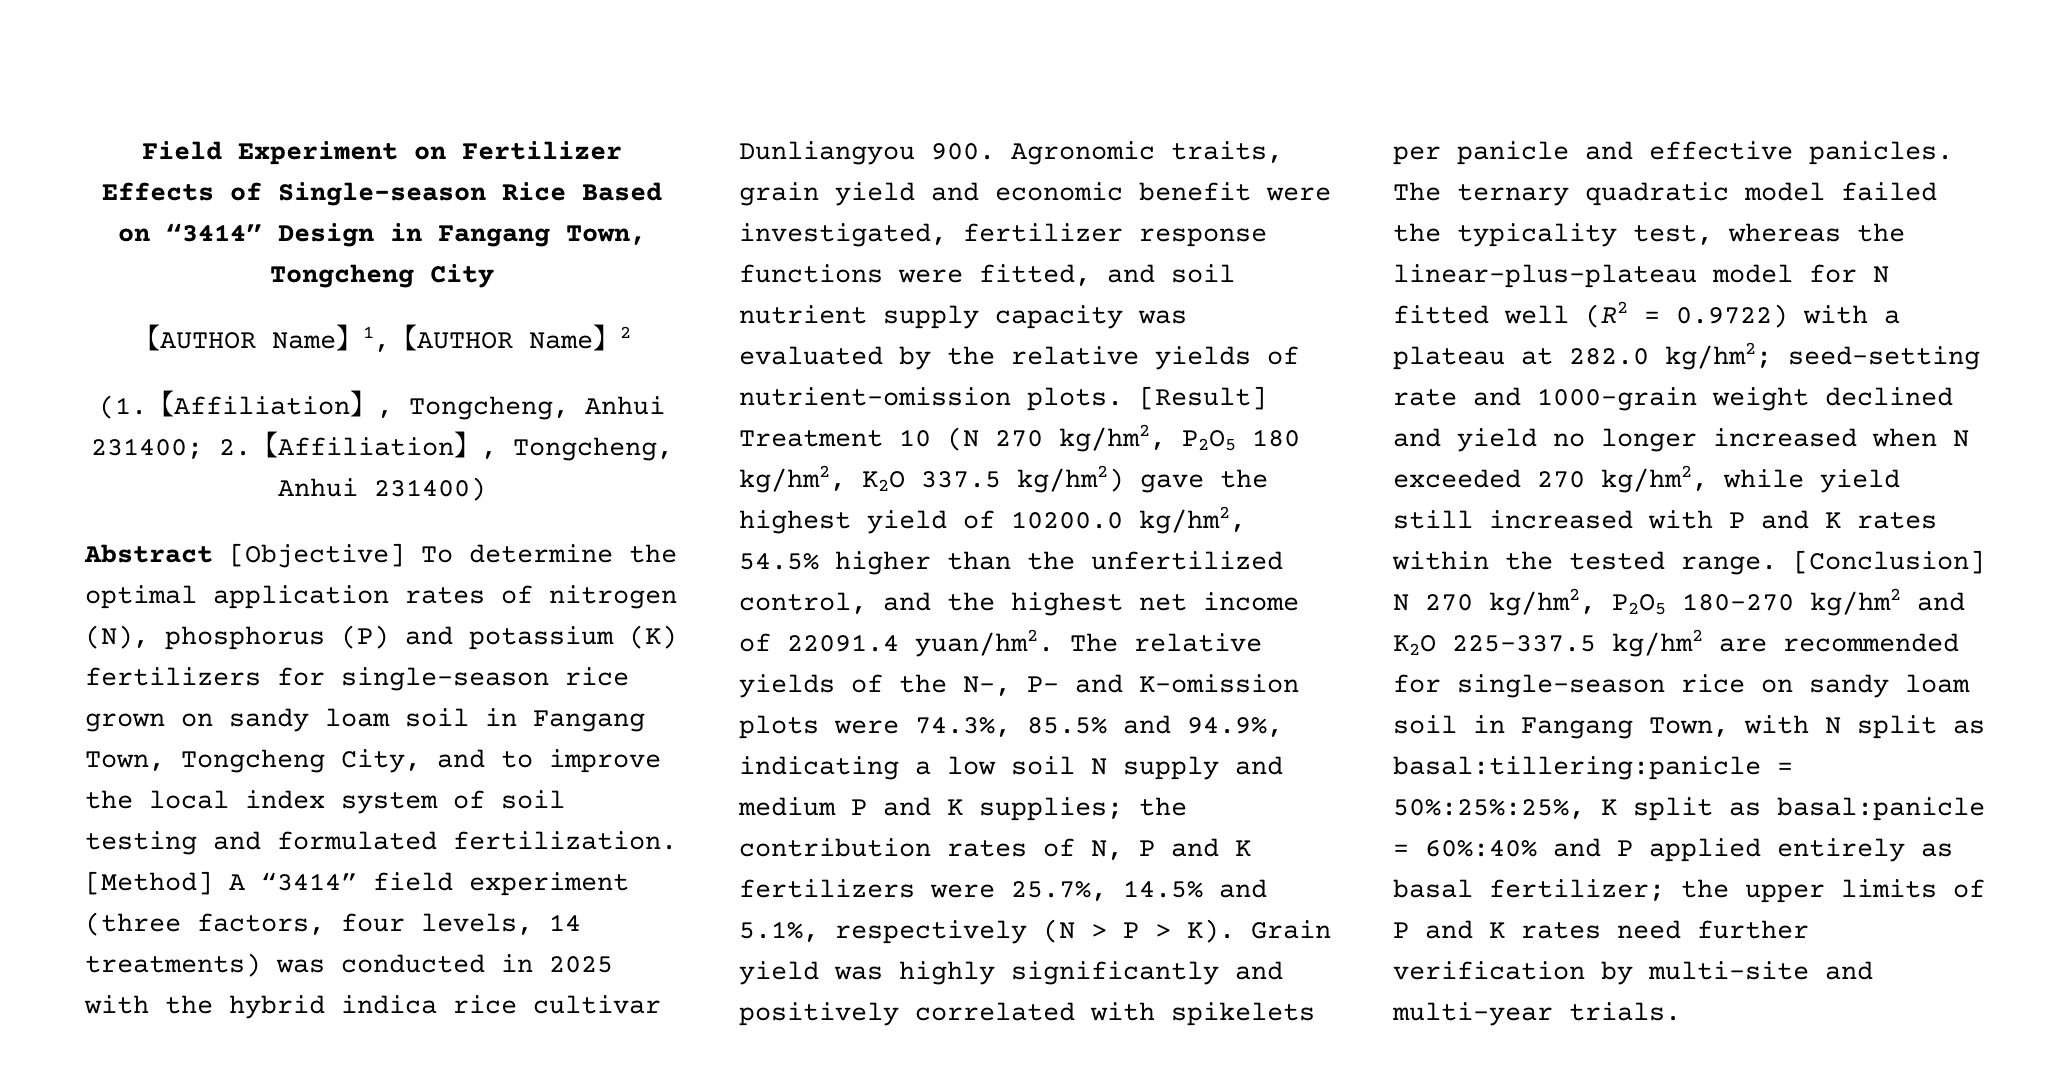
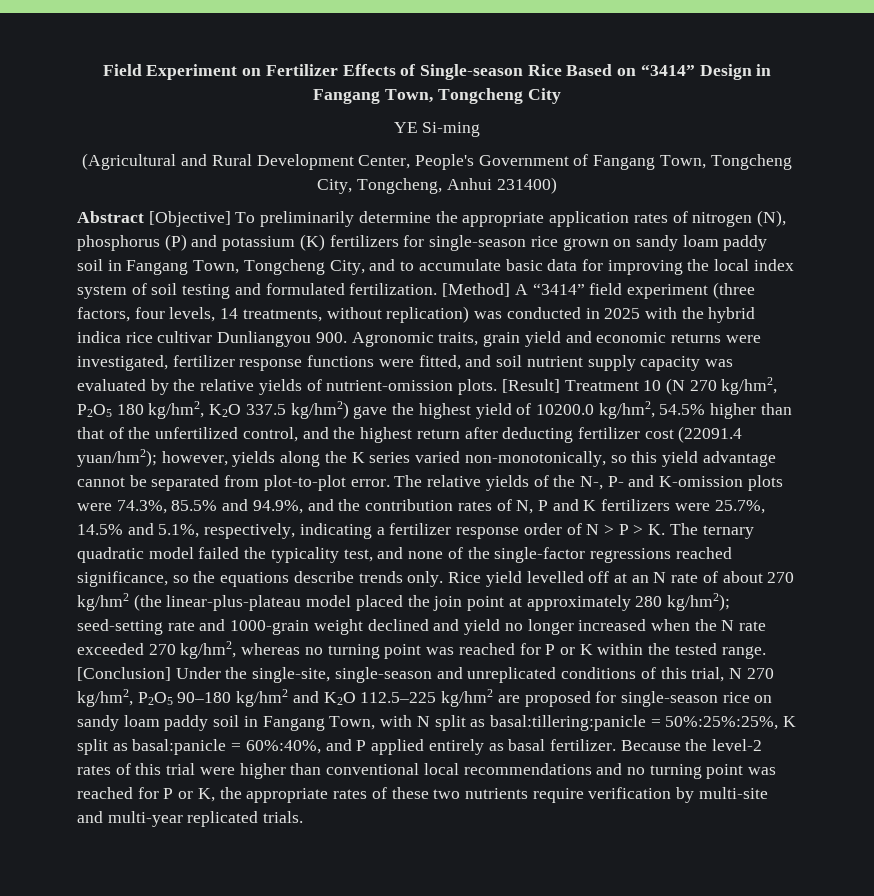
[132,324,631,352] [98,390,665,420] [90,431,497,459] 【AUTHOR Name】1,【AUTHOR Name】2 // (1.【Affiliation】, Tongcheng, Anhui 231400; 2.【Affiliation】, -> [393,122,481,137] [82,153,792,170] [317,179,353,194] YE Si-ming // (Agricultural and Rural Development Center, People's Government of Fangang Town, Tongcheng City,
(453, 554) none -> [260,211,355,227] preliminarily
[85,585,197,609] optimal -> [462,212,545,227] appropriate
(390, 717) none -> [723,235,768,251] paddy
[549,749,661,773] improve -> [418,259,683,275] accumulate basic data for improving
[85,953,261,977] treatments) -> [242,306,470,323] treatments, without replication)
[1139,182,1251,201] benefit -> [670,333,721,343] returns
(1011, 560) none -> [77,427,124,439] that of
[1139,592,1299,611] [739,629,1054,657] net income of 22091.4 yuan/hm2. -> [416,426,743,443] [77,449,776,467] [77,475,390,491] return after deducting fertilizer cost (22091.4 yuan/hm2); however, yields along the K series varied non-monotonically, so this yield advantage cannot be separated from plot-to-plot error.
[739,756,1283,780] [738,797,1123,821] indicating a low soil N supply and medium P and K supplies; -> [307,499,334,511] and
[835,919,1331,944] [739,961,1283,985] [739,1002,1315,1026] [1393,141,1953,165] respectively (N > P > K). Grain yield was highly significantly and positively correlated with spikelets per panicle and effective panicles. -> [204,523,666,539] respectively, indicating a fertilizer response order of N > P > K.
[1728,223,1905,242] [1393,264,1889,288] [1393,301,1900,328] [1393,342,1772,370] whereas the linear-plus-plateau model for N fitted well (R2 = 0.9722) with a plateau at 282.0 kg/hm2; -> [377,547,732,563] [77,571,795,587] [77,593,730,611] and none of the single-factor regressions reached significance, so the equations describe trends only. Rice yield levelled off at an N rate of about 270 kg/hm2 (the linear-plus-plateau model placed the join point at approximately 280 kg/hm2);
[1953,430,1969,447] [1393,465,1900,493] [1393,510,1937,529] N exceeded 270 kg/hm2, while yield still increased with P and K rates -> [694,619,767,631] [77,641,593,659] the N rate exceeded 270 kg/hm2, whereas no turning point was reached for P or K
(1985, 562) none -> [175,667,725,683] Under the single-site, single-season and unreplicated conditions of this trial,
[1682,593,1794,611] 180–270 -> [177,692,232,703] 90–180
[1452,635,1596,652] 225–337.5 -> [360,692,437,703] 112.5–225
[1783,633,1959,652] recommended -> [524,691,591,707] proposed
(1970, 683) none -> [164,715,209,731] paddy
[1425,840,1537,857] 60%:40% -> [245,740,321,754] 60%:40%,
[1489,879,1985,903] [1393,920,1809,939] fertilizer; the upper limits of P and K rates need further -> [549,739,763,751] [77,763,777,779] [77,787,584,803] fertilizer. Because the level-2 rates of this trial were higher than conventional local recommendations and no turning point was reached for P or K, the appropriate rates of these two nutrients require
(1553, 1014) none -> [187,811,259,827] replicated

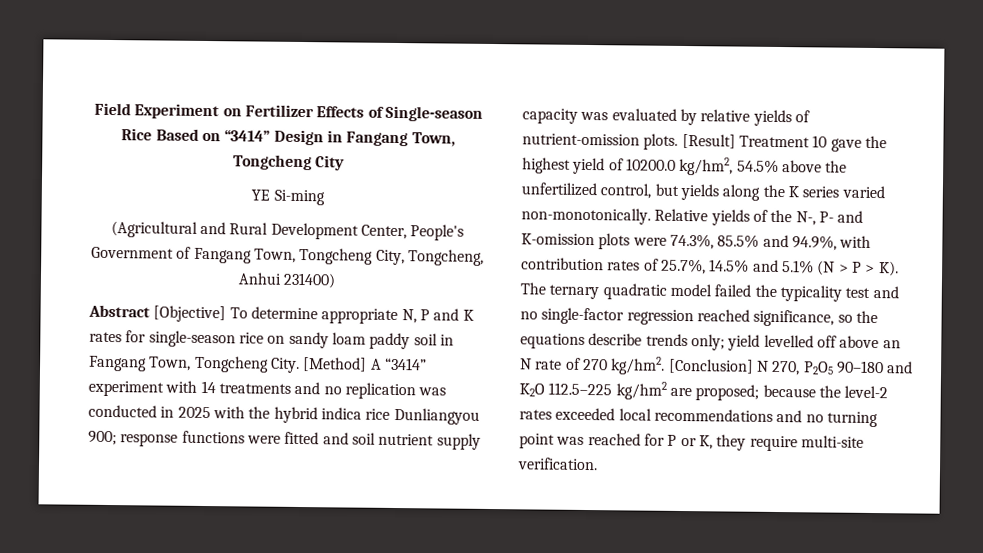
[260,210,786,227] [77,234,609,251] preliminarily determine the appropriate application rates of nitrogen (N), phosphorus (P) and potassium (K) fertilizers for single-season rice grown -> [250,306,474,325] [89,330,264,348] determine appropriate N, P and K rates for single-season rice
[329,259,794,275] [77,282,755,299] [77,306,470,323] City, and to accumulate basic data for improving the local index system of soil testing and formulated fertilization. [Method] A “3414” field experiment (three factors, four levels, 14 treatments, without replication) -> [269,357,427,373] [88,380,416,400] City. [Method] A “3414” experiment with 14 treatments and no replication
[157,331,761,347] [77,355,235,371] cultivar Dunliangyou 900. Agronomic traits, grain yield and economic returns were investigated, fertilizer -> [393,407,480,425] [88,430,117,446] Dunliangyou 900;
[418,355,461,370] fitted, -> [284,431,320,445] fitted
[173,379,196,391] the -> (697, 117) none
[665,377,778,395] [77,401,349,419] (N 270 kg/hm2, P2O5 180 kg/hm2, K2O 337.5 kg/hm2) -> (828, 141) none
[710,403,792,419] [77,426,743,443] [77,449,228,467] higher than that of the unfertilized control, and the highest return after deducting fertilizer cost (22091.4 yuan/hm2); however, -> [781,160,848,173] [521,182,679,199] above the unfertilized control, but
[464,451,776,467] [77,475,482,491] non-monotonically, so this yield advantage cannot be separated from plot-to-plot error. The relative -> [521,207,709,225] non-monotonically. Relative
[307,499,361,511] and the -> [839,235,872,248] with
[516,499,765,514] [77,523,600,539] N, P and K fertilizers were 25.7%, 14.5% and 5.1%, respectively, indicating a fertilizer response order of N -> [660,258,836,276] 25.7%, 14.5% and 5.1% (N
[648,524,666,535] K. -> [878,261,899,277] K).
[343,547,671,563] test, and none of the single-factor regressions -> [845,285,899,299] [520,307,694,326] test and no single-factor regression
[407,571,482,587] only. Rice -> [690,334,725,351] only;
[613,573,627,583] at -> [839,335,880,349] above
[722,571,795,583] [77,593,730,611] [77,619,767,635] [77,641,766,659] [77,667,774,683] [77,689,133,707] about 270 kg/hm2 (the linear-plus-plateau model placed the join point at approximately 280 kg/hm2); seed-setting rate and 1000-grain weight declined and yield no longer increased when the N rate exceeded 270 kg/hm2, whereas no turning point was reached for P or K within the tested range. [Conclusion] Under the single-site, single-season and unreplicated conditions of this trial, N 270 kg/hm2, -> [582,356,801,376] 270 kg/hm2. [Conclusion] N 270,
[236,689,289,707] kg/hm2 -> (884, 367) none
[524,691,773,707] [77,715,797,731] [77,739,763,755] [77,763,420,779] proposed for single-season rice on sandy loam paddy soil in Fangang Town, with N split as basal:tillering:panicle = 50%:25%:25%, K split as basal:panicle = 60%:40%, and P applied entirely as basal fertilizer. Because the level-2 rates of this trial were higher than conventional -> [695,384,889,401] [519,407,616,421] proposed; because the level-2 rates exceeded
[219,787,768,803] [77,811,304,827] the appropriate rates of these two nutrients require verification by multi-site and multi-year replicated trials. -> [716,434,864,452] [517,457,598,471] they require multi-site verification.

